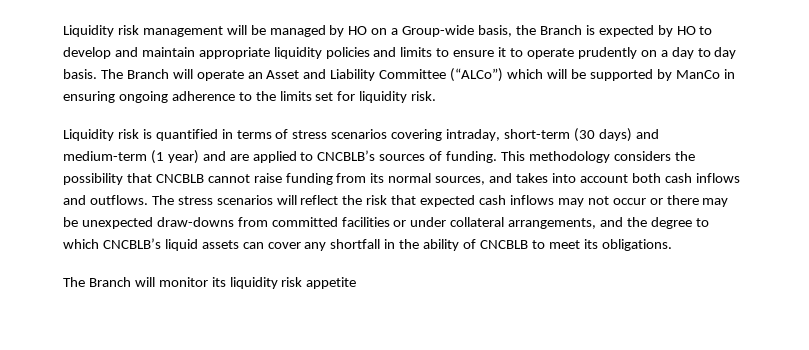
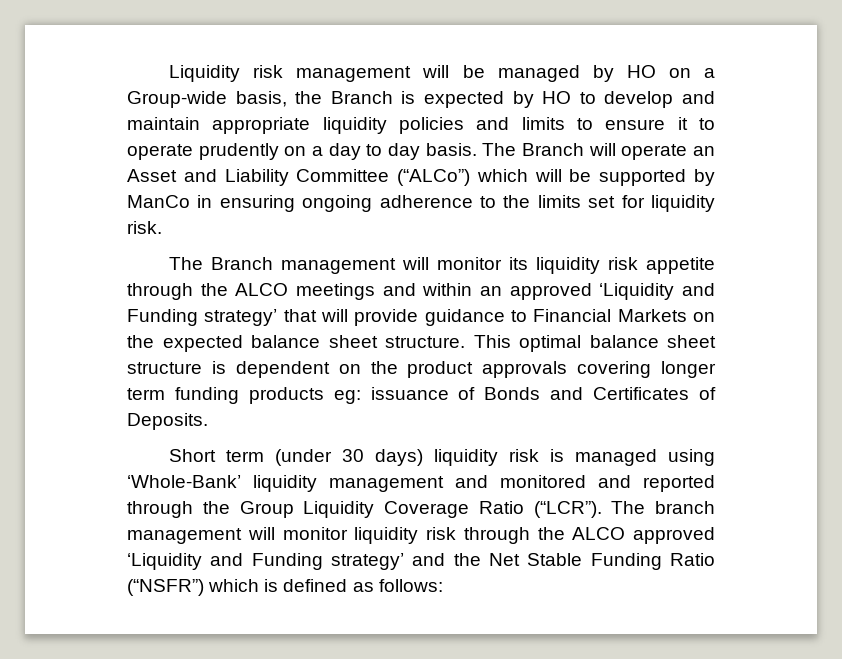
[63,128,659,142] [63,150,695,164] [63,173,740,185] [63,195,729,207] [63,217,709,229] [63,238,672,251] [63,277,131,287] // Liquidity risk is quantified in terms of stress scenarios covering intraday, short-term (30 days) and medium-term (1 year) and are applied to CNCBLB’s sources of funding. This methodology considers the possibility that CNCBLB cannot raise funding from its normal sources, and takes into account both cash inflows and outflows. The stress scenarios will reflect the risk that expected cash inflows may not occur or there may be unexpected draw-downs from committed facilities or under collateral arrangements, and the degree to which CNCBLB’s liquid assets can cover any shortfall in the ability of CNCBLB to meet its obligations. // The Branch -> [169,257,397,274] // The Branch management
(357, 283) none -> [127,283,716,300] [127,309,715,326] [127,335,716,352] [127,361,716,378] [127,387,717,404] [127,413,208,430] [169,449,715,466] [127,475,715,492] [127,501,715,518] [127,527,715,544] [127,553,715,570] [127,579,443,596] through the ALCO meetings and within an approved ‘Liquidity and Funding strategy’ that will provide guidance to Financial Markets on the expected balance sheet structure. This optimal balance sheet structure is dependent on the product approvals covering longer term funding products eg: issuance of Bonds and Certificates of Deposits. // Short term (under 30 days) liquidity risk is managed using ‘Whole-Bank’ liquidity management and monitored and reported through the Group Liquidity Coverage Ratio (“LCR”). The branch management will monitor liquidity risk through the ALCO approved ‘Liquidity and Funding strategy’ and the Net Stable Funding Ratio (“NSFR”) which is defined as follows:

